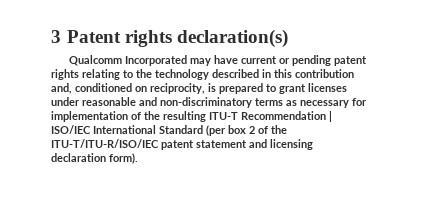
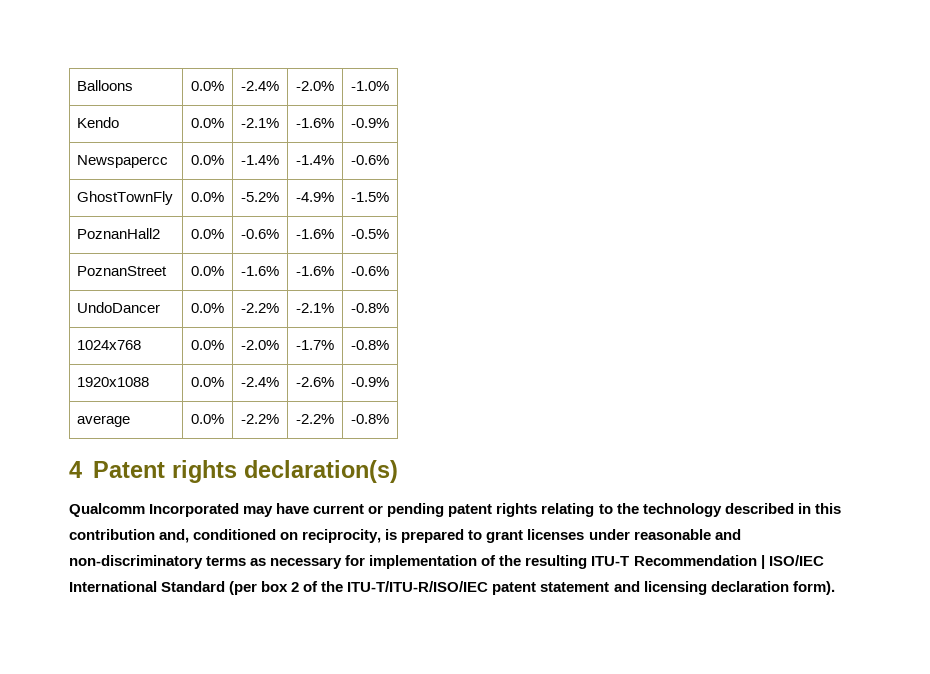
[51,30,61,43] 3 -> [77,80,134,91] [191,81,224,91] [241,81,279,91] [296,81,334,91] [351,81,389,91] [77,117,120,128] [191,118,224,128] [241,118,279,128] [296,118,334,128] [351,118,389,128] [77,155,169,168] [191,155,224,165] [241,155,279,165] [296,155,334,165] [351,155,389,165] [77,191,174,205] [191,192,224,202] [241,192,279,202] [296,192,334,202] [351,192,389,202] [77,228,161,239] [191,229,224,239] [241,229,279,239] [296,229,334,239] [351,229,389,239] [77,266,168,276] [191,266,224,276] [241,266,279,276] [296,266,334,276] [351,266,389,276] [77,302,161,313] [191,303,224,313] [241,303,279,313] [296,303,334,313] [351,303,389,313] [77,340,142,350] [191,340,224,350] [241,340,279,350] [296,340,334,350] [351,340,389,350] [77,377,150,387] [191,377,224,387] [241,377,279,387] [296,377,334,387] [351,377,389,387] [77,415,131,427] [191,414,224,424] [241,414,279,424] [296,414,334,424] [351,414,389,424] [69,461,82,478] Balloons | 0.0% | -2.4% | -2.0% | -1.0% // Kendo | 0.0% | -2.1% | -1.6% | -0.9% // Newspapercc | 0.0% | -1.4% | -1.4% | -0.6% // GhostTownFly | 0.0% | -5.2% | -4.9% | -1.5% // PoznanHall2 | 0.0% | -0.6% | -1.6% | -0.5% // PoznanStreet | 0.0% | -1.6% | -1.6% | -0.6% // UndoDancer | 0.0% | -2.2% | -2.1% | -0.8% // 1024x768 | 0.0% | -2.0% | -1.7% | -0.8% // 1920x1088 | 0.0% | -2.4% | -2.6% | -0.9% // average | 0.0% | -2.2% | -2.2% | -0.8% // 4

